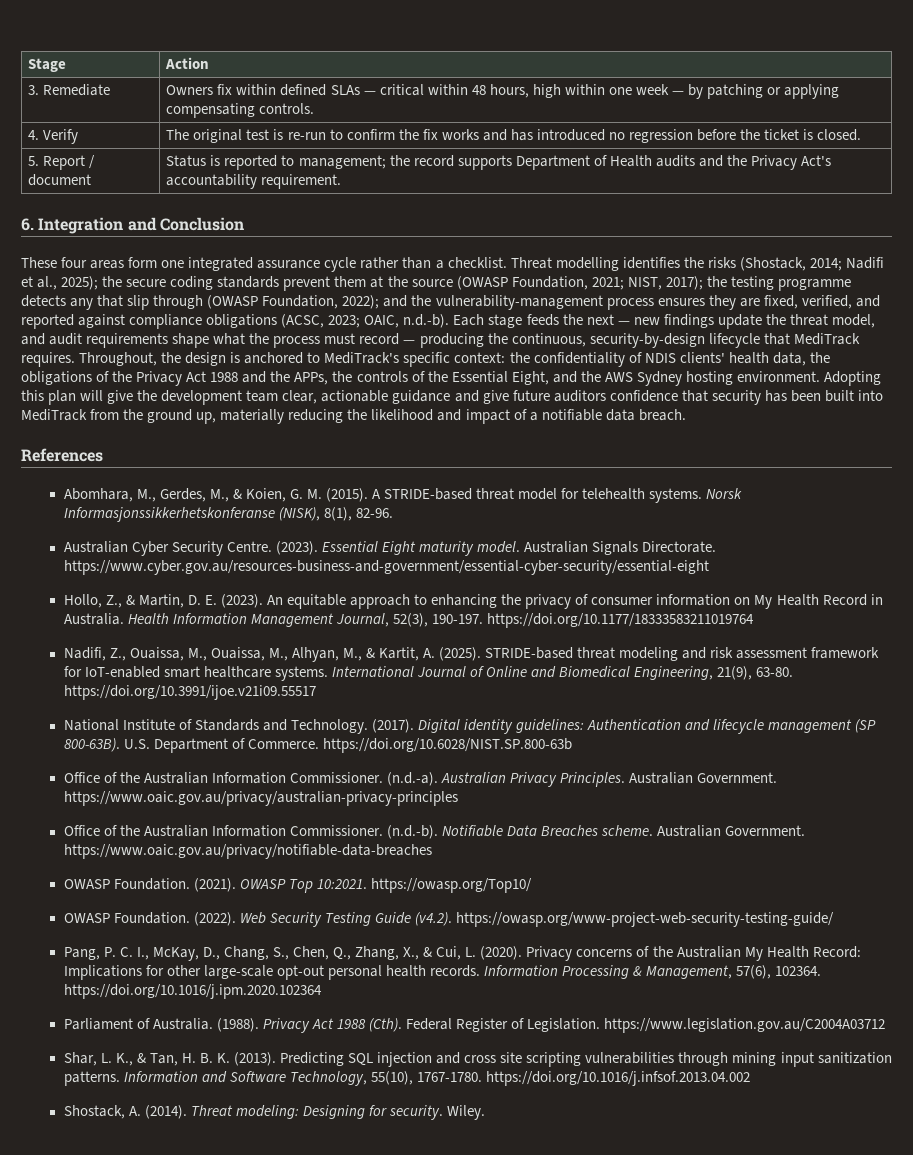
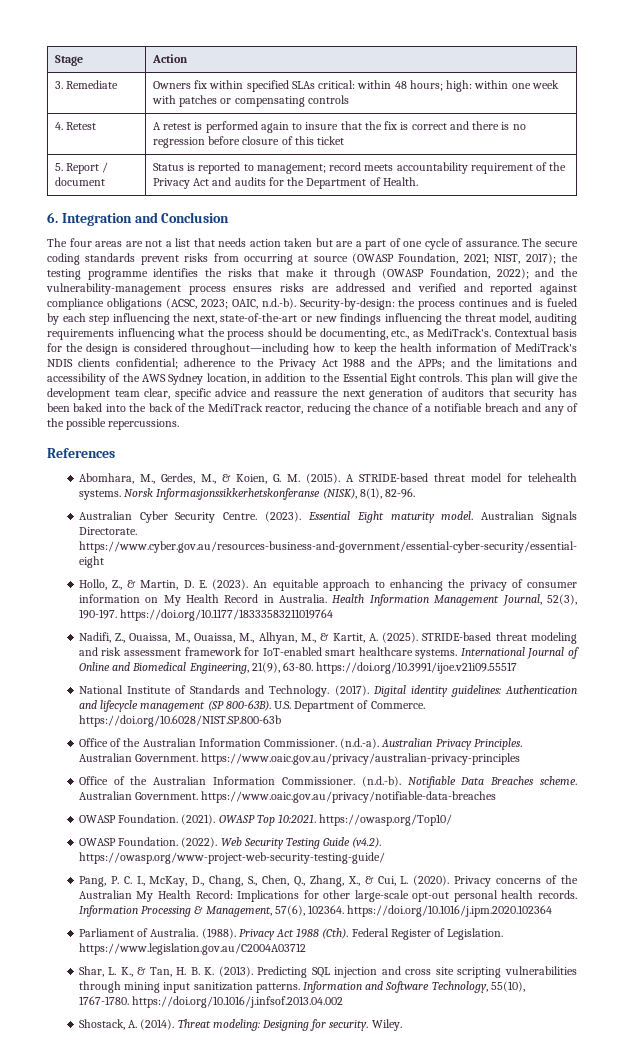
[280,84,840,99] [166,103,315,118] [28,129,79,144] [166,129,761,143] defined SLAs — critical within 48 hours, high within one week — by patching or applying compensating controls. // 4. Verify | The original test is re-run to confirm the fix works and has introduced no regression before the -> [246,80,559,92] [151,95,349,107] [54,122,97,130] [152,121,526,133] [152,136,314,148] specified SLAs critical: within 48 hours; high: within one week with patches or compensating controls // 4. Retest | A retest is performed again to insure that the fix is correct and there is no regression before closure of this
[803,129,862,141] is closed. -> (345, 140) none
[389,155,832,170] [166,174,342,189] the record supports Department of Health audits and the Privacy Act's accountability requirement. -> [329,162,567,174] [152,177,418,189] record meets accountability requirement of the Privacy Act and audits for the Department of Health.
[21,257,57,268] These -> [47,238,67,247] The
[128,257,884,272] [21,276,408,291] form one integrated assurance cycle rather than a checklist. Threat modelling identifies the risks (Shostack, 2014; Nadifi et al., 2025); the secure coding standards prevent them at the -> [125,238,578,250] [47,253,309,265] are not a list that needs action taken but are a part of one cycle of assurance. The secure coding standards prevent risks from occurring at
[21,295,150,310] detects any that slip -> [153,268,327,277] identifies the risks that make it
[708,295,852,310] they are fixed, verified, -> [280,283,456,292] risks are addressed and verified
[453,314,630,328] Each stage feeds the next — -> [299,298,577,310] [47,313,312,325] Security-by-design: the process continues and is fueled by each step influencing the next, state-of-the-art or
[717,314,762,329] update -> [384,313,442,325] influencing
[21,333,860,348] [21,352,830,367] [21,371,110,385] and audit requirements shape what the process must record — producing the continuous, security-by-design lifecycle that MediTrack requires. Throughout, the design is anchored to MediTrack's specific context: the confidentiality of NDIS clients' health data, the obligations of -> [534,313,577,325] [47,328,577,340] [47,343,578,355] [47,358,251,369] auditing requirements influencing what the process should be documenting, etc., as MediTrack's. Contextual basis for the design is considered throughout—including how to keep the health information of MediTrack's NDIS clients confidential; adherence to
[294,371,882,386] [21,390,44,401] APPs, the controls of the Essential Eight, and the AWS Sydney hosting environment. Adopting this -> [418,358,577,369] [47,373,488,385] APPs; and the limitations and accessibility of the AWS Sydney location, in addition to the Essential Eight controls. This
[321,390,883,405] [21,409,686,424] actionable guidance and give future auditors confidence that security has been built into MediTrack from the ground up, materially reducing the likelihood and impact of a notifiable data breach. -> [174,388,577,400] [47,403,579,415] [47,418,180,430] specific advice and reassure the next generation of auditors that security has been baked into the back of the MediTrack reactor, reducing the chance of a notifiable breach and any of the possible repercussions.

